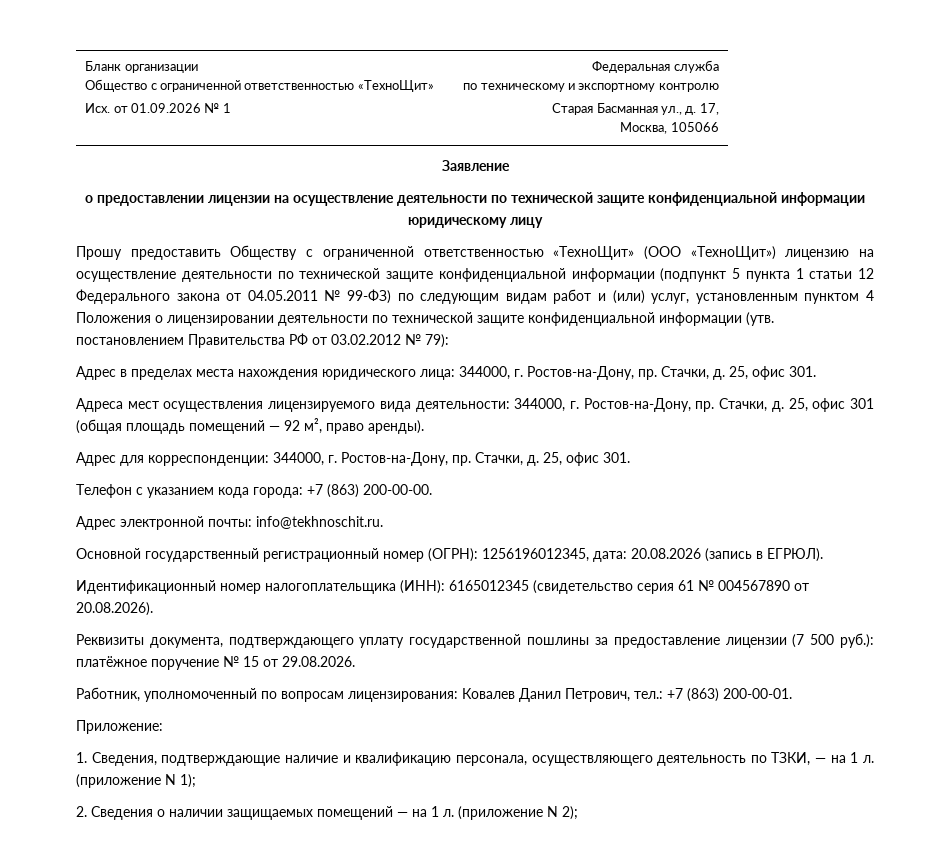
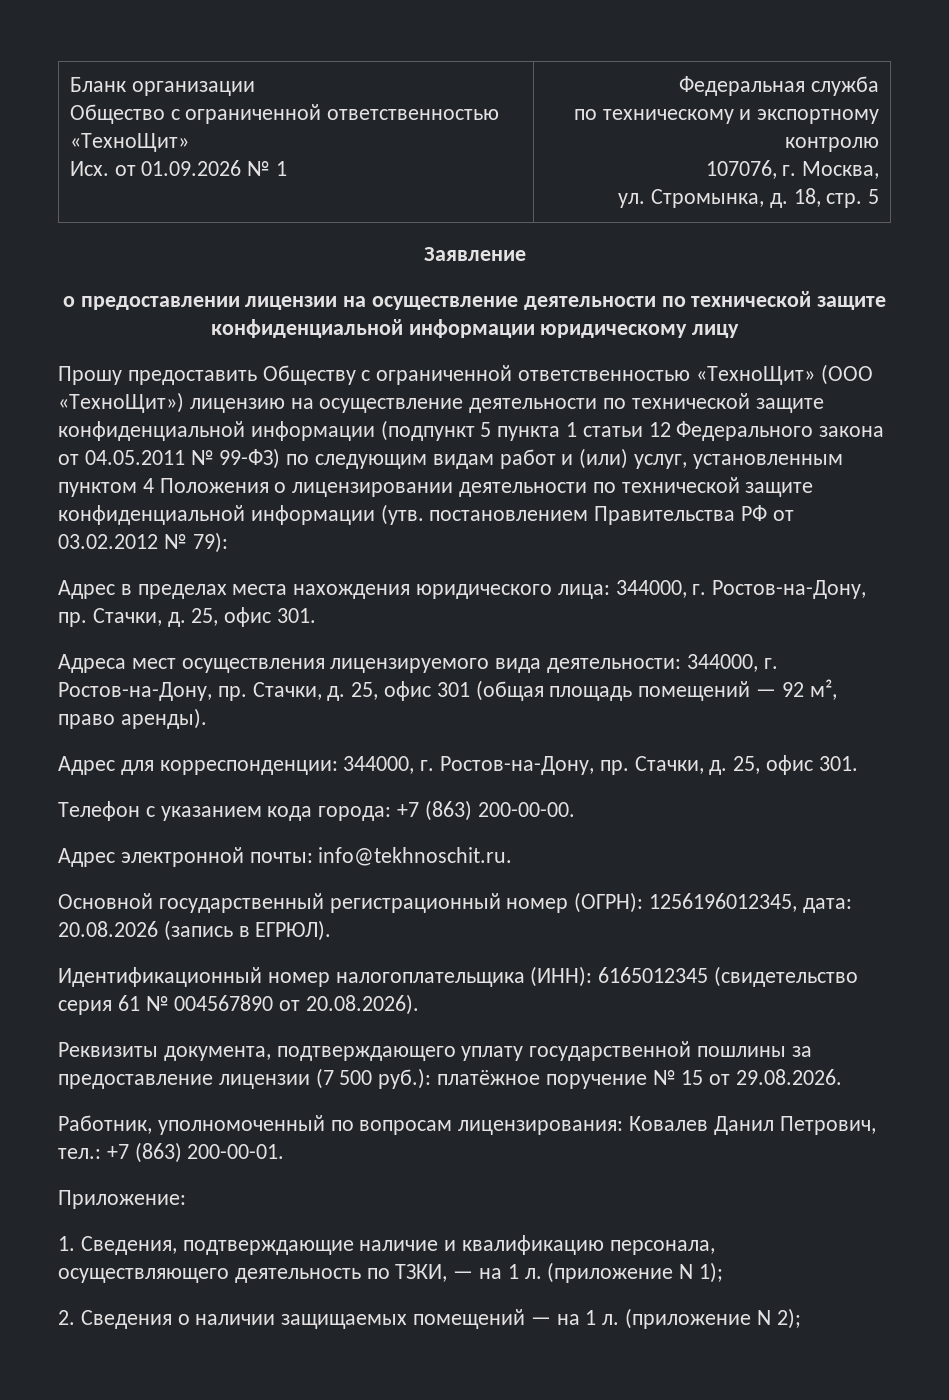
[552,103,719,115] [620,122,719,134] Старая Басманная ул., д. 17, // Москва, 105066 -> [705,160,880,179] [618,188,880,208] 107076, г. Москва, // ул. Стромынка, д. 18, стр. 5

